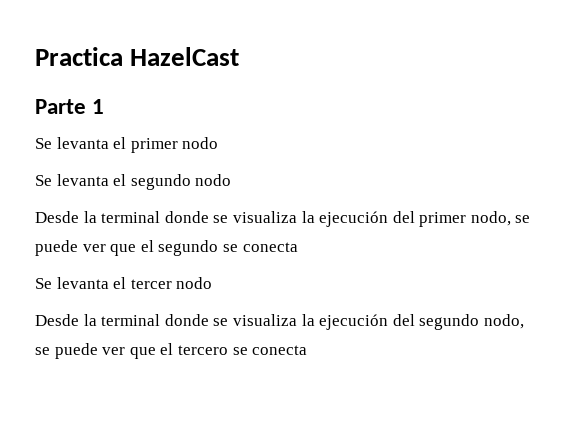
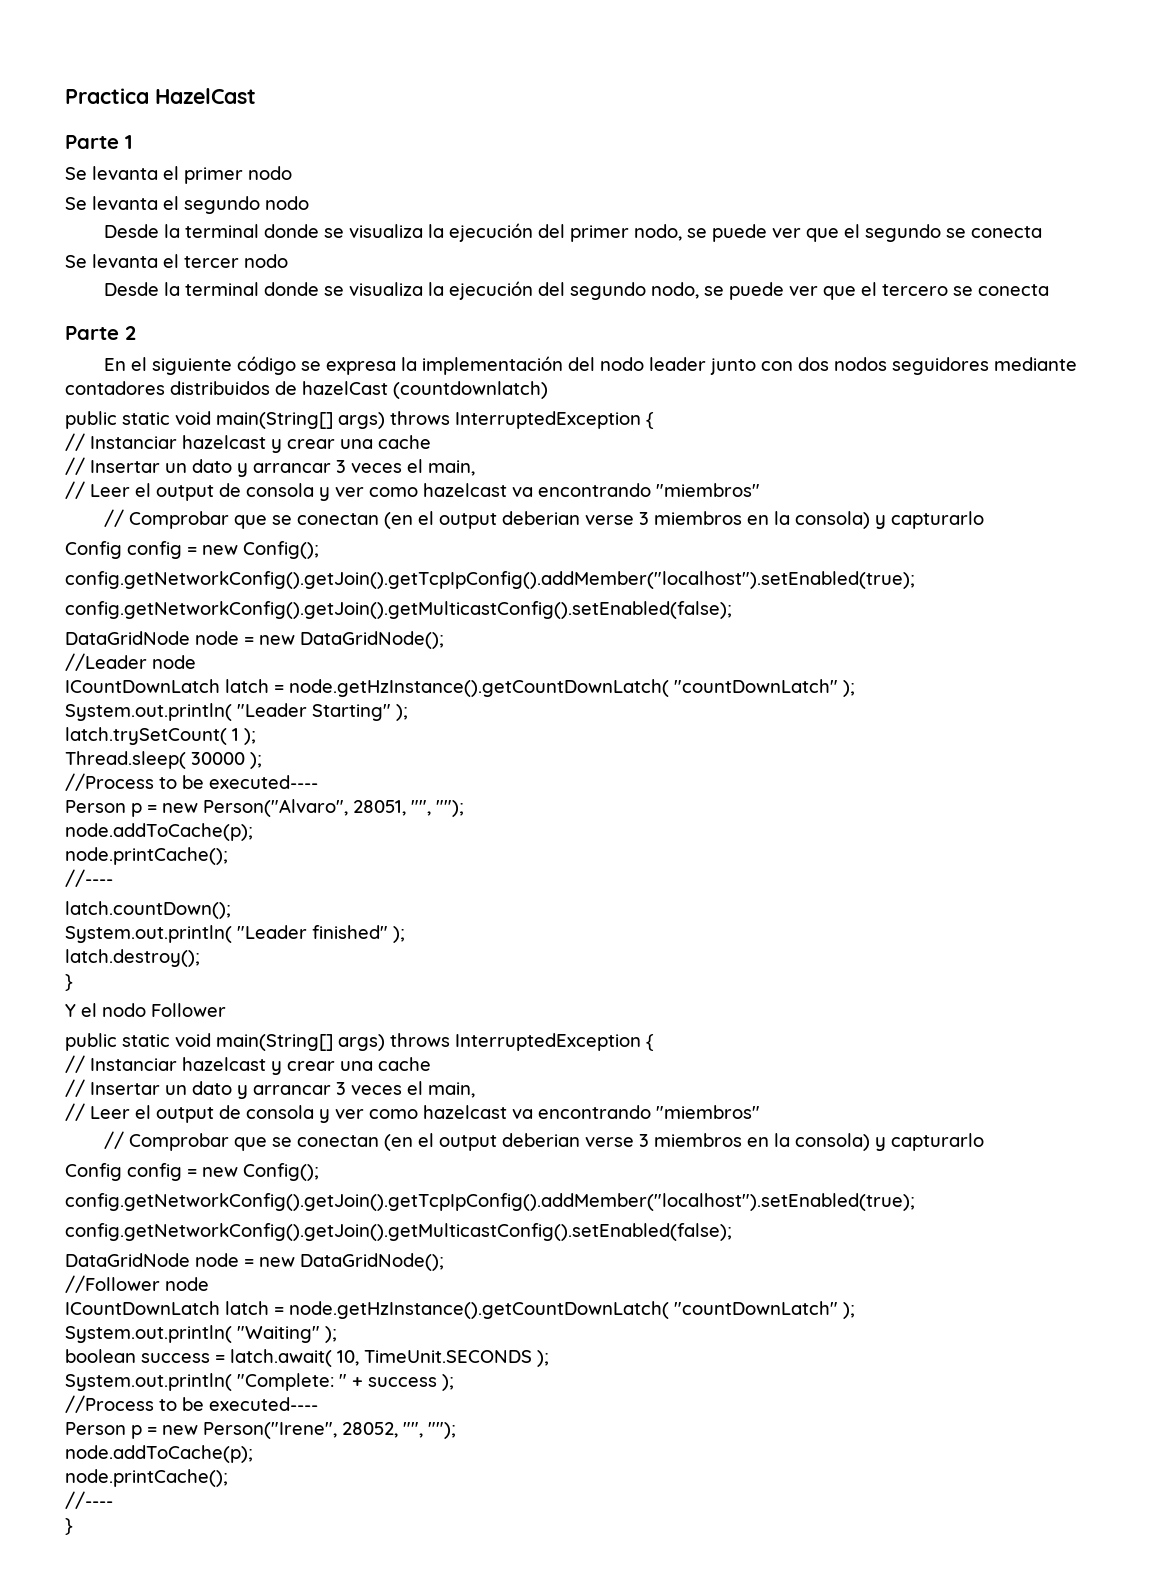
(308, 350) none -> [65,326,136,340] [104,356,1078,375] [65,381,548,399] [65,411,654,429] [65,433,431,453] [65,457,475,477] [65,481,760,501] [104,509,985,529] [65,541,319,559] [65,571,915,589] [65,601,732,619] [65,631,444,649] [65,653,196,671] [65,679,855,697] [65,703,408,721] [65,727,256,745] [65,751,262,769] [65,773,318,791] [65,799,464,817] [65,823,253,841] [65,847,228,865] [65,869,113,887] [65,901,231,919] [65,925,405,943] [65,949,200,967] [65,974,73,991] [65,1003,226,1017] [65,1033,654,1051] [65,1055,431,1075] [65,1079,475,1099] [65,1103,760,1123] [104,1131,985,1151] [65,1163,319,1181] [65,1193,915,1211] [65,1223,732,1241] [65,1253,444,1271] [65,1275,209,1293] [65,1301,855,1319] [65,1325,337,1343] [65,1349,549,1367] [65,1373,454,1391] [65,1395,318,1413] [65,1422,456,1439] [65,1445,253,1463] [65,1469,228,1487] [65,1491,113,1509] [65,1518,73,1535] // Parte 2 // En el siguiente código se expresa la implementación del nodo leader junto con dos nodos seguidores mediante contadores distribuidos de hazelCast (countdownlatch) // public static void main(String[] args) throws InterruptedException { // // Instanciar hazelcast y crear una cache // // Insertar un dato y arrancar 3 veces el main, // // Leer el output de consola y ver como hazelcast va encontrando "miembros" // // Comprobar que se conectan (en el output deberian verse 3 miembros en la consola) y capturarlo // Config config = new Config(); // config.getNetworkConfig().getJoin().getTcpIpConfig().addMember("localhost").setEnabled(true); // config.getNetworkConfig().getJoin().getMulticastConfig().setEnabled(false); // DataGridNode node = new DataGridNode(); // //Leader node // ICountDownLatch latch = node.getHzInstance().getCountDownLatch( "countDownLatch" ); // System.out.println( "Leader Starting" ); // latch.trySetCount( 1 ); // Thread.sleep( 30000 ); // //Process to be executed---- // Person p = new Person("Alvaro", 28051, "", ""); // node.addToCache(p); // node.printCache(); // //---- // latch.countDown(); // System.out.println( "Leader finished" ); // latch.destroy(); // } // Y el nodo Follower // public static void main(String[] args) throws InterruptedException { // // Instanciar hazelcast y crear una cache // // Insertar un dato y arrancar 3 veces el main, // // Leer el output de consola y ver como hazelcast va encontrando "miembros" // // Comprobar que se conectan (en el output deberian verse 3 miembros en la consola) y capturarlo // Config config = new Config(); // config.getNetworkConfig().getJoin().getTcpIpConfig().addMember("localhost").setEnabled(true); // config.getNetworkConfig().getJoin().getMulticastConfig().setEnabled(false); // DataGridNode node = new DataGridNode(); // //Follower node // ICountDownLatch latch = node.getHzInstance().getCountDownLatch( "countDownLatch" ); // System.out.println( "Waiting" ); // boolean success = latch.await( 10, TimeUnit.SECONDS ); // System.out.println( "Complete: " + success ); // //Process to be executed---- // Person p = new Person("Irene", 28052, "", ""); // node.addToCache(p); // node.printCache(); // //---- // }

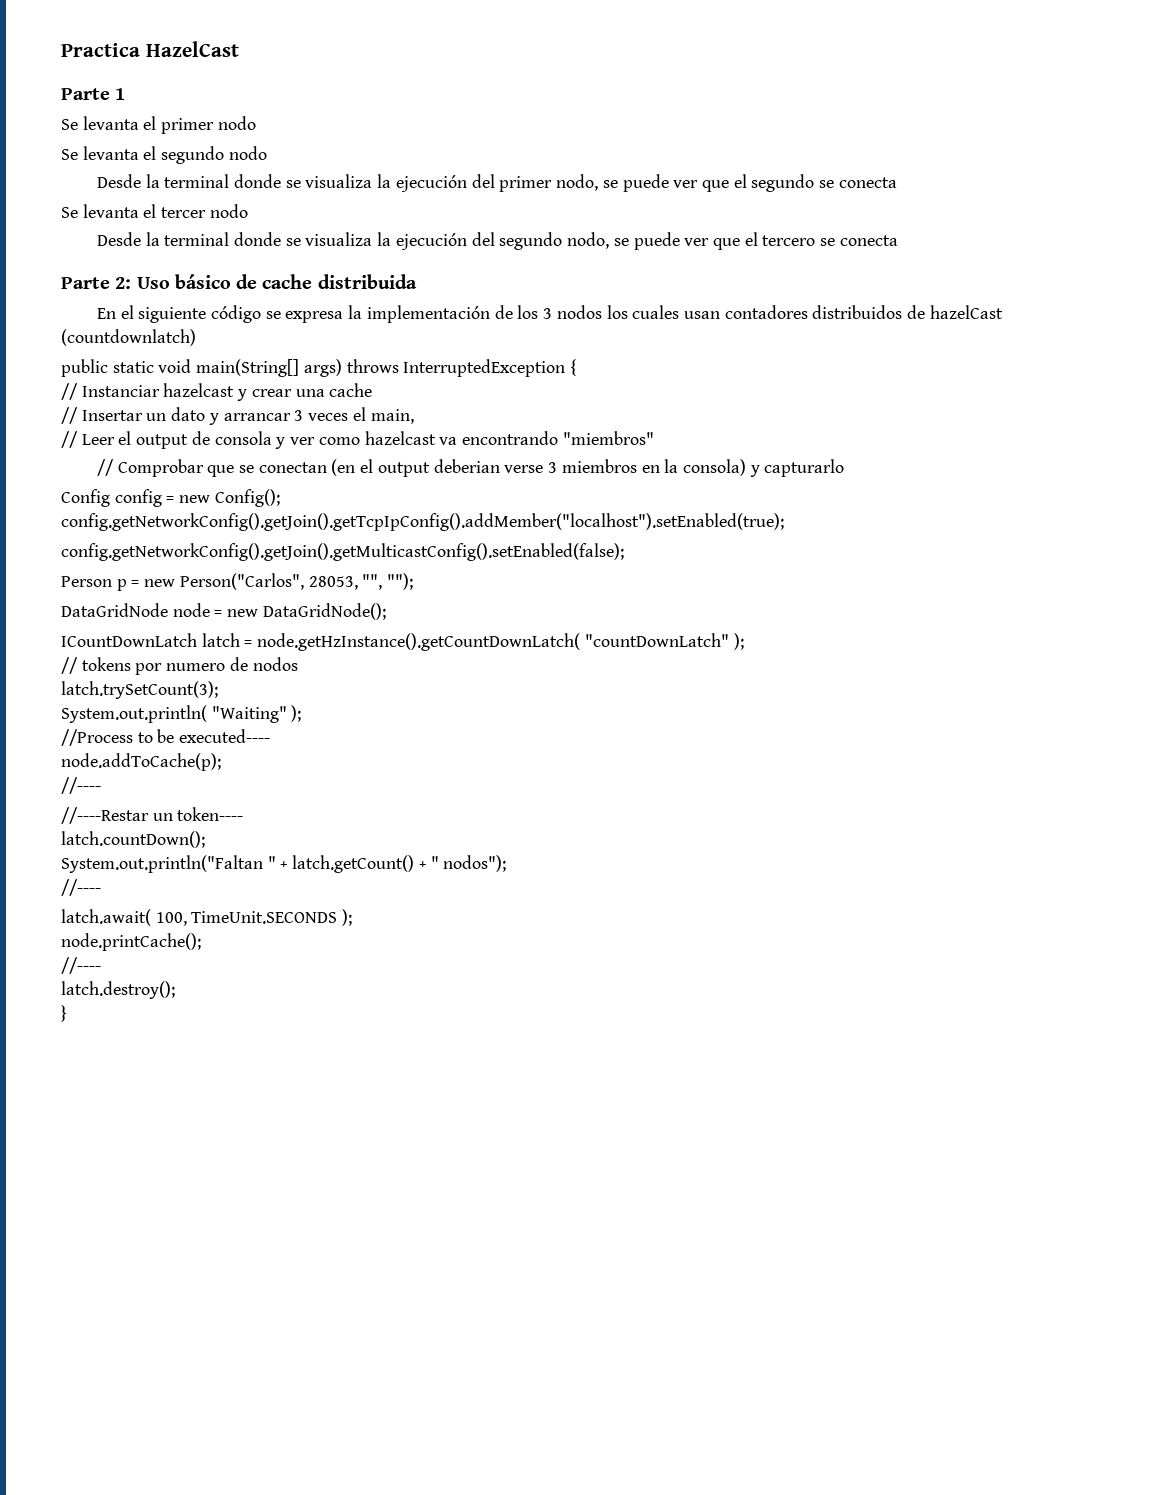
[125,326,136,340] 2 -> [115,274,417,289] 2: Uso básico de cache distribuida
[568,357,1078,375] del nodo leader junto con dos nodos seguidores mediante -> [494,305,720,319] de los 3 nodos los cuales usan
[65,631,444,649] [65,653,196,671] [65,679,855,697] [65,703,408,721] [65,727,256,745] [65,751,262,769] [65,773,318,791] [65,799,464,817] [65,823,253,841] [65,847,228,865] [65,869,113,887] [65,901,231,919] [65,925,405,943] [65,949,200,967] [65,974,73,991] [65,1003,226,1017] [65,1033,654,1051] [65,1055,431,1075] [65,1079,475,1099] [65,1103,760,1123] [104,1131,985,1151] [65,1163,319,1181] [65,1193,915,1211] [65,1223,732,1241] [65,1253,444,1271] [65,1275,209,1293] [65,1301,855,1319] [65,1325,337,1343] [65,1349,549,1367] [65,1373,454,1391] [65,1395,318,1413] [65,1422,456,1439] [65,1445,253,1463] [65,1469,228,1487] [65,1491,113,1509] // DataGridNode node = new DataGridNode(); // //Leader node // ICountDownLatch latch = node.getHzInstance().getCountDownLatch( "countDownLatch" ); // System.out.println( "Leader Starting" ); // latch.trySetCount( 1 ); // Thread.sleep( 30000 ); // //Process to be executed---- // Person p = new Person("Alvaro", 28051, "", ""); // node.addToCache(p); // node.printCache(); // //---- // latch.countDown(); // System.out.println( "Leader finished" ); // latch.destroy(); // } // Y el nodo Follower // public static void main(String[] args) throws InterruptedException { // // Instanciar hazelcast y crear una cache // // Insertar un dato y arrancar 3 veces el main, // // Leer el output de consola y ver como hazelcast va encontrando "miembros" // // Comprobar que se conectan (en el output deberian verse 3 miembros en la consola) y capturarlo // Config config = new Config(); // config.getNetworkConfig().getJoin().getTcpIpConfig().addMember("localhost").setEnabled(true); // config.getNetworkConfig().getJoin().getMulticastConfig().setEnabled(false); // DataGridNode node = new DataGridNode(); // //Follower node // ICountDownLatch latch = node.getHzInstance().getCountDownLatch( "countDownLatch" ); // System.out.println( "Waiting" ); // boolean success = latch.await( 10, TimeUnit.SECONDS ); // System.out.println( "Complete: " + success ); // //Process to be executed---- // Person p = new Person("Irene", 28052, "", ""); // node.addToCache(p); // node.printCache(); // //---- -> [61,573,414,591] [61,603,386,620] [61,633,744,651] [61,657,298,675] [61,681,218,699] [61,705,302,723] [61,729,271,746] [61,753,221,771] [61,777,101,794] [61,807,244,824] [61,831,205,848] [61,855,507,873] [61,879,101,896] [61,909,353,926] [61,933,201,951] [61,957,101,974] [61,981,175,999] // Person p = new Person("Carlos", 28053, "", ""); // DataGridNode node = new DataGridNode(); // ICountDownLatch latch = node.getHzInstance().getCountDownLatch( "countDownLatch" ); // // tokens por numero de nodos // latch.trySetCount(3); // System.out.println( "Waiting" ); // //Process to be executed---- // node.addToCache(p); // //---- // //----Restar un token---- // latch.countDown(); // System.out.println("Faltan " + latch.getCount() + " nodos"); // //---- // latch.await( 100, TimeUnit.SECONDS ); // node.printCache(); // //---- // latch.destroy();

